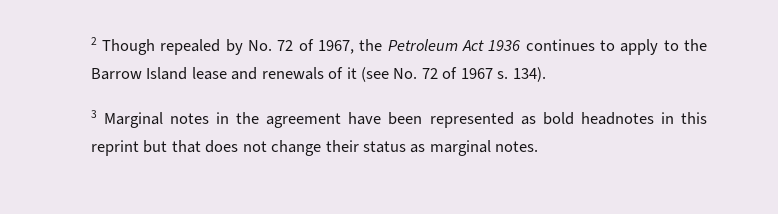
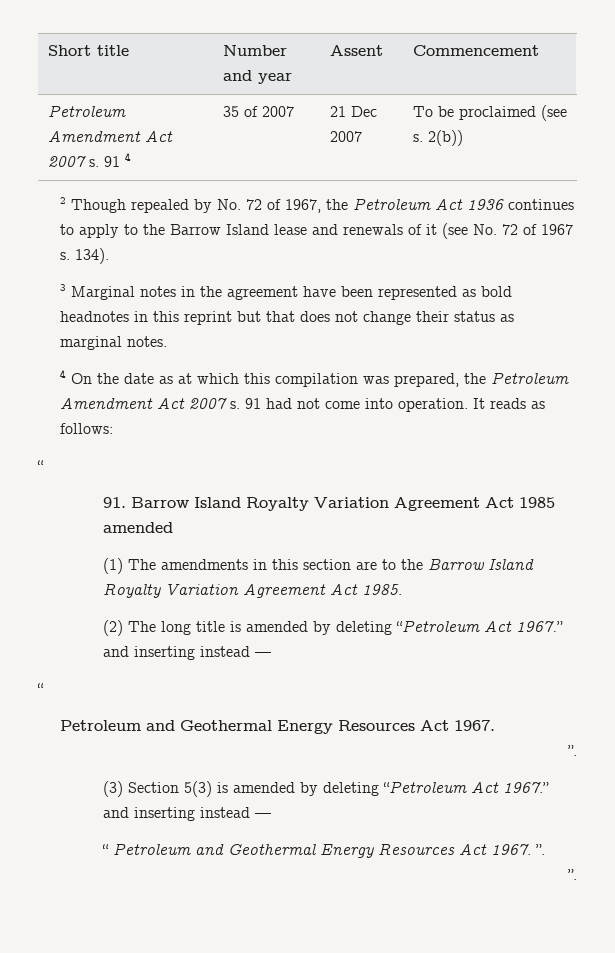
(90, 41) none -> [47,45,129,56] [222,45,287,56] [222,70,292,84] [329,45,383,56] [412,45,539,56] [47,105,126,117] [47,131,173,142] [47,152,131,167] [222,106,294,117] [329,106,377,117] [329,131,362,142] [412,105,567,121] [412,130,463,146] Short title | Number and year | Assent | Commencement // Petroleum Amendment Act 2007 s. 91 4 | 35 of 2007 | 21 Dec 2007 | To be proclaimed (see s. 2(b)) //
(539, 146) none -> [59,369,569,387] [59,398,545,412] [59,423,113,434] [37,460,44,471] [103,497,556,511] [103,522,174,533] [103,558,535,574] [103,583,403,598] [103,620,564,636] [103,646,272,660] [37,683,44,694] [59,720,495,734] [568,745,577,756] [103,781,550,797] [103,807,272,821] [102,843,546,858] [568,869,577,880] // 4 On the date as at which this compilation was prepared, the Petroleum Amendment Act 2007 s. 91 had not come into operation. It reads as follows: // “ // 91. Barrow Island Royalty Variation Agreement Act 1985 amended // (1) The amendments in this section are to the Barrow Island Royalty Variation Agreement Act 1985. // (2) The long title is amended by deleting “Petroleum Act 1967.” and inserting instead — // “ // Petroleum and Geothermal Energy Resources Act 1967. // ”. // (3) Section 5(3) is amended by deleting “Petroleum Act 1967.” and inserting instead — // “ Petroleum and Geothermal Energy Resources Act 1967. ”. // ”.

